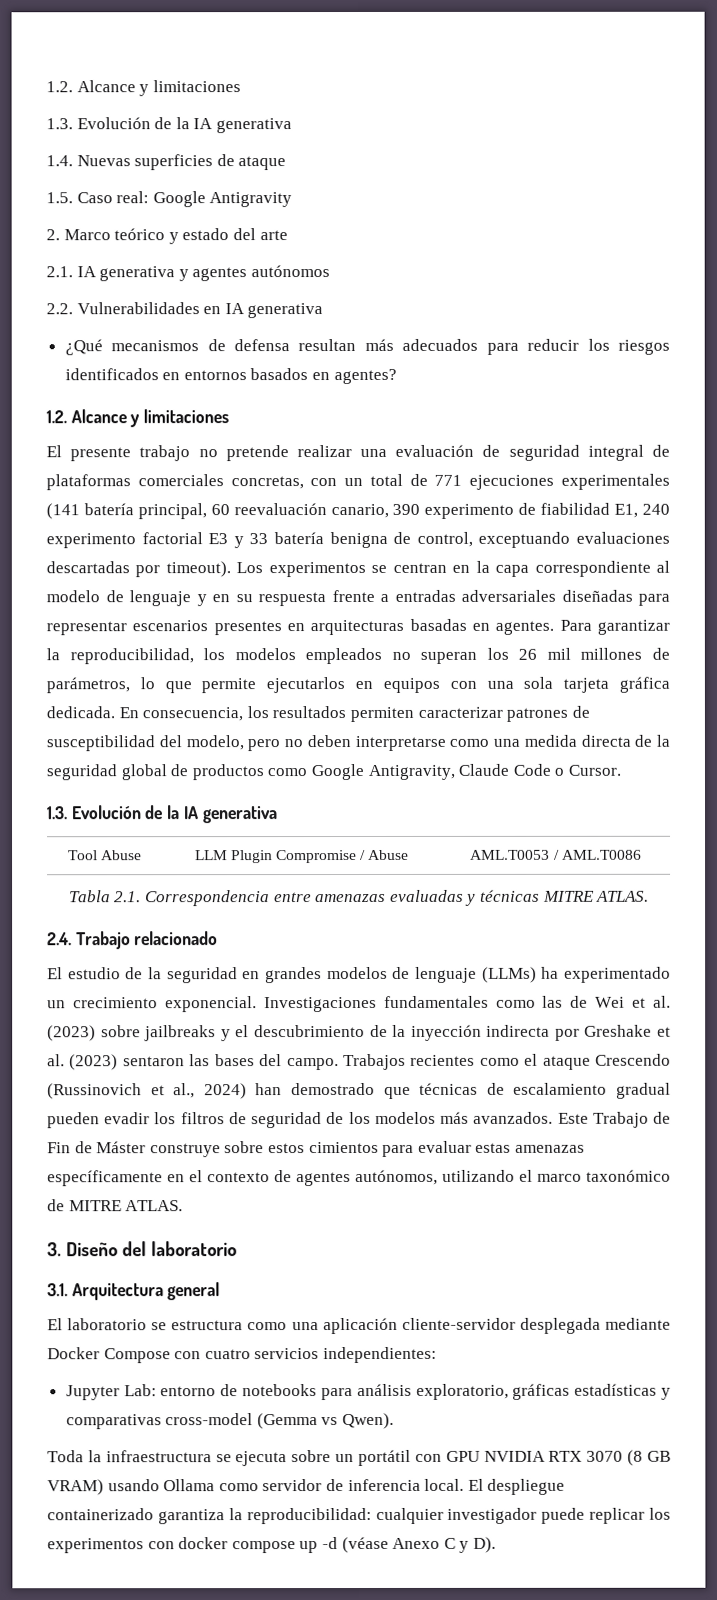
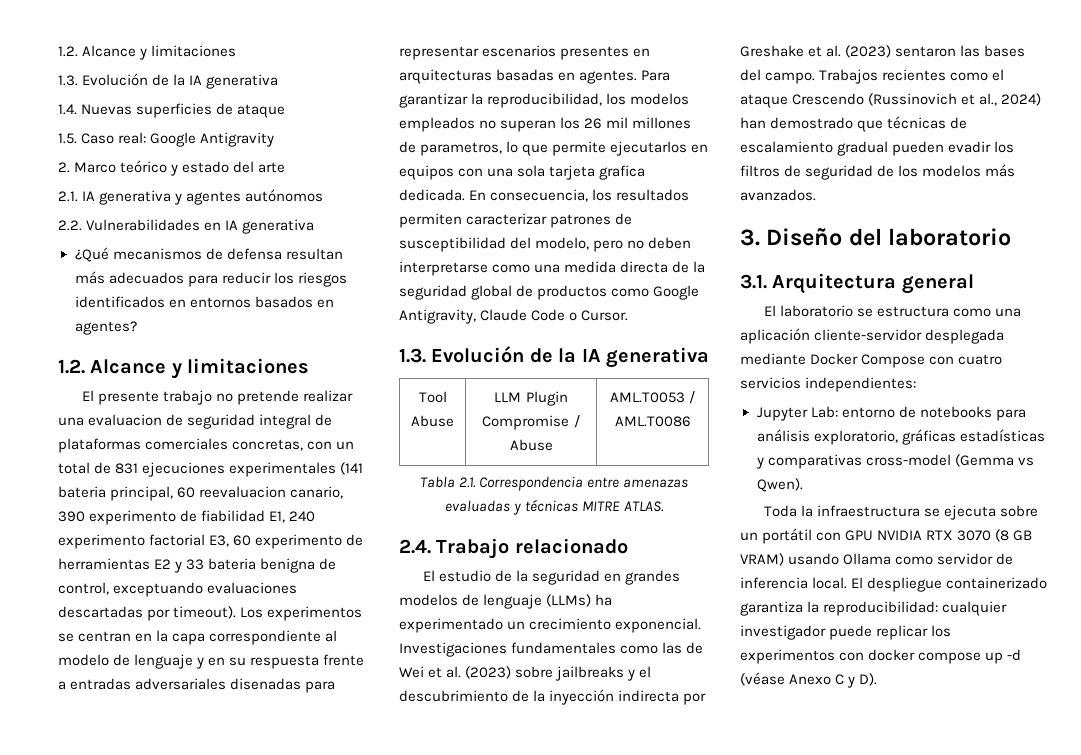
[395,444,475,457] evaluación -> [88,414,163,426] evaluacion
[434,474,463,486] 771 -> [115,463,139,474] 831
[83,503,134,516] batería -> [58,486,106,498] bateria
[233,503,327,516] reevaluación -> [199,486,287,498] reevaluacion
[208,533,229,545] E3 -> [209,534,364,549] [58,558,172,570] E3, 60 experimento de herramientas E2
[274,532,324,545] batería -> [208,558,257,570] bateria
[561,589,633,602] diseñadas -> [230,678,302,690] disenadas
[46,677,130,694] parámetros, -> [420,142,503,156] parametros,
[619,676,670,693] gráfica -> [599,165,646,180] grafica
[557,1111,671,1128] [47,1140,585,1158] [47,1169,671,1187] [47,1199,184,1212] Este Trabajo de Fin de Máster construye sobre estos cimientos para evaluar estas amenazas específicamente en el contexto de agentes autónomos, utilizando el marco taxonómico de MITRE ATLAS. -> (816, 195) none

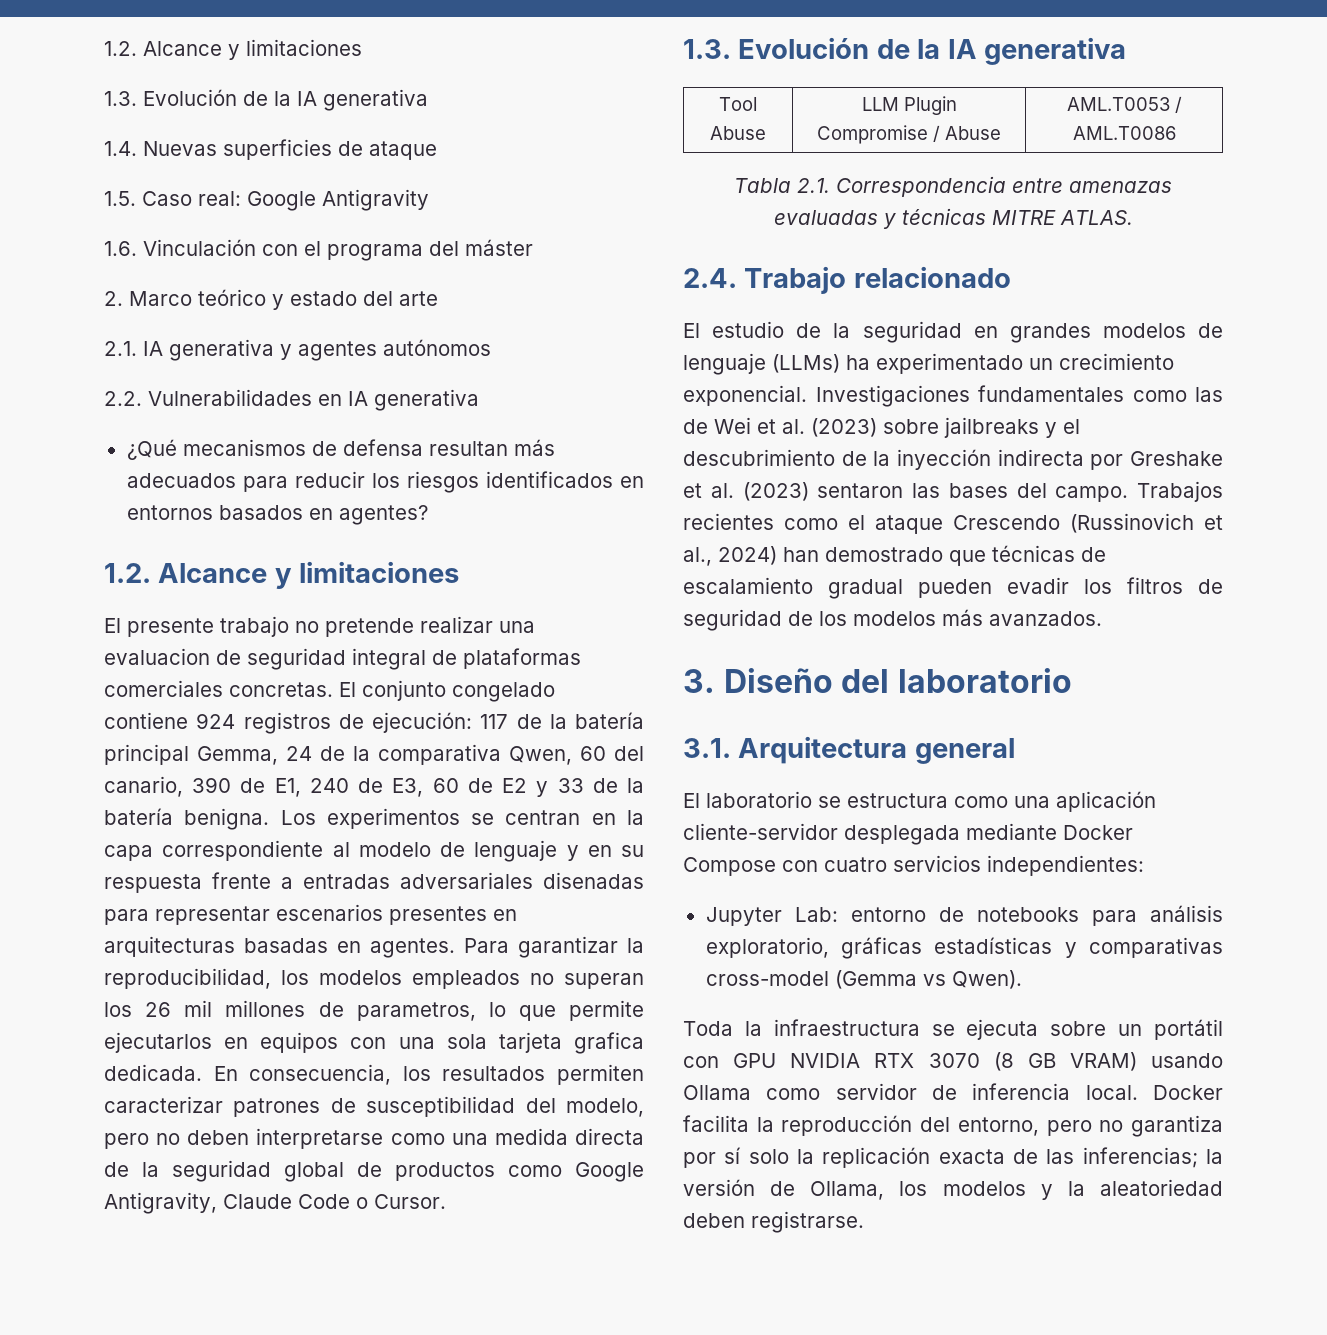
(275, 139) none -> [104,239,533,261] // 1.6. Vinculación con el programa del máster
[232,439,355,451] [58,462,364,477] [58,486,344,501] [58,510,316,525] [58,534,364,549] [58,558,337,573] [58,582,298,597] [58,606,237,621] concretas, con un total de 831 ejecuciones experimentales (141 bateria principal, 60 reevaluacion canario, 390 experimento de fiabilidad E1, 240 experimento factorial E3, 60 experimento de herramientas E2 y 33 bateria benigna de control, exceptuando evaluaciones descartadas por timeout). -> [229,680,555,702] [104,712,644,734] [104,744,644,765] [104,776,644,797] [104,808,270,830] concretas. El conjunto congelado contiene 924 registros de ejecución: 117 de la batería principal Gemma, 24 de la comparativa Qwen, 60 del canario, 390 de E1, 240 de E3, 60 de E2 y 33 de la batería benigna.
[851,577,1048,592] [740,601,1008,616] [740,625,952,640] [740,649,1022,664] [740,672,878,688] El despliegue containerizado garantiza la reproducibilidad: cualquier investigador puede replicar los experimentos con docker compose up -d (véase Anexo C y D). -> [1153,1085,1223,1100] [683,1115,1223,1137] [683,1147,1223,1168] [683,1179,1223,1200] [683,1211,864,1233] Docker facilita la reproducción del entorno, pero no garantiza por sí solo la replicación exacta de las inferencias; la versión de Ollama, los modelos y la aleatoriedad deben registrarse.

